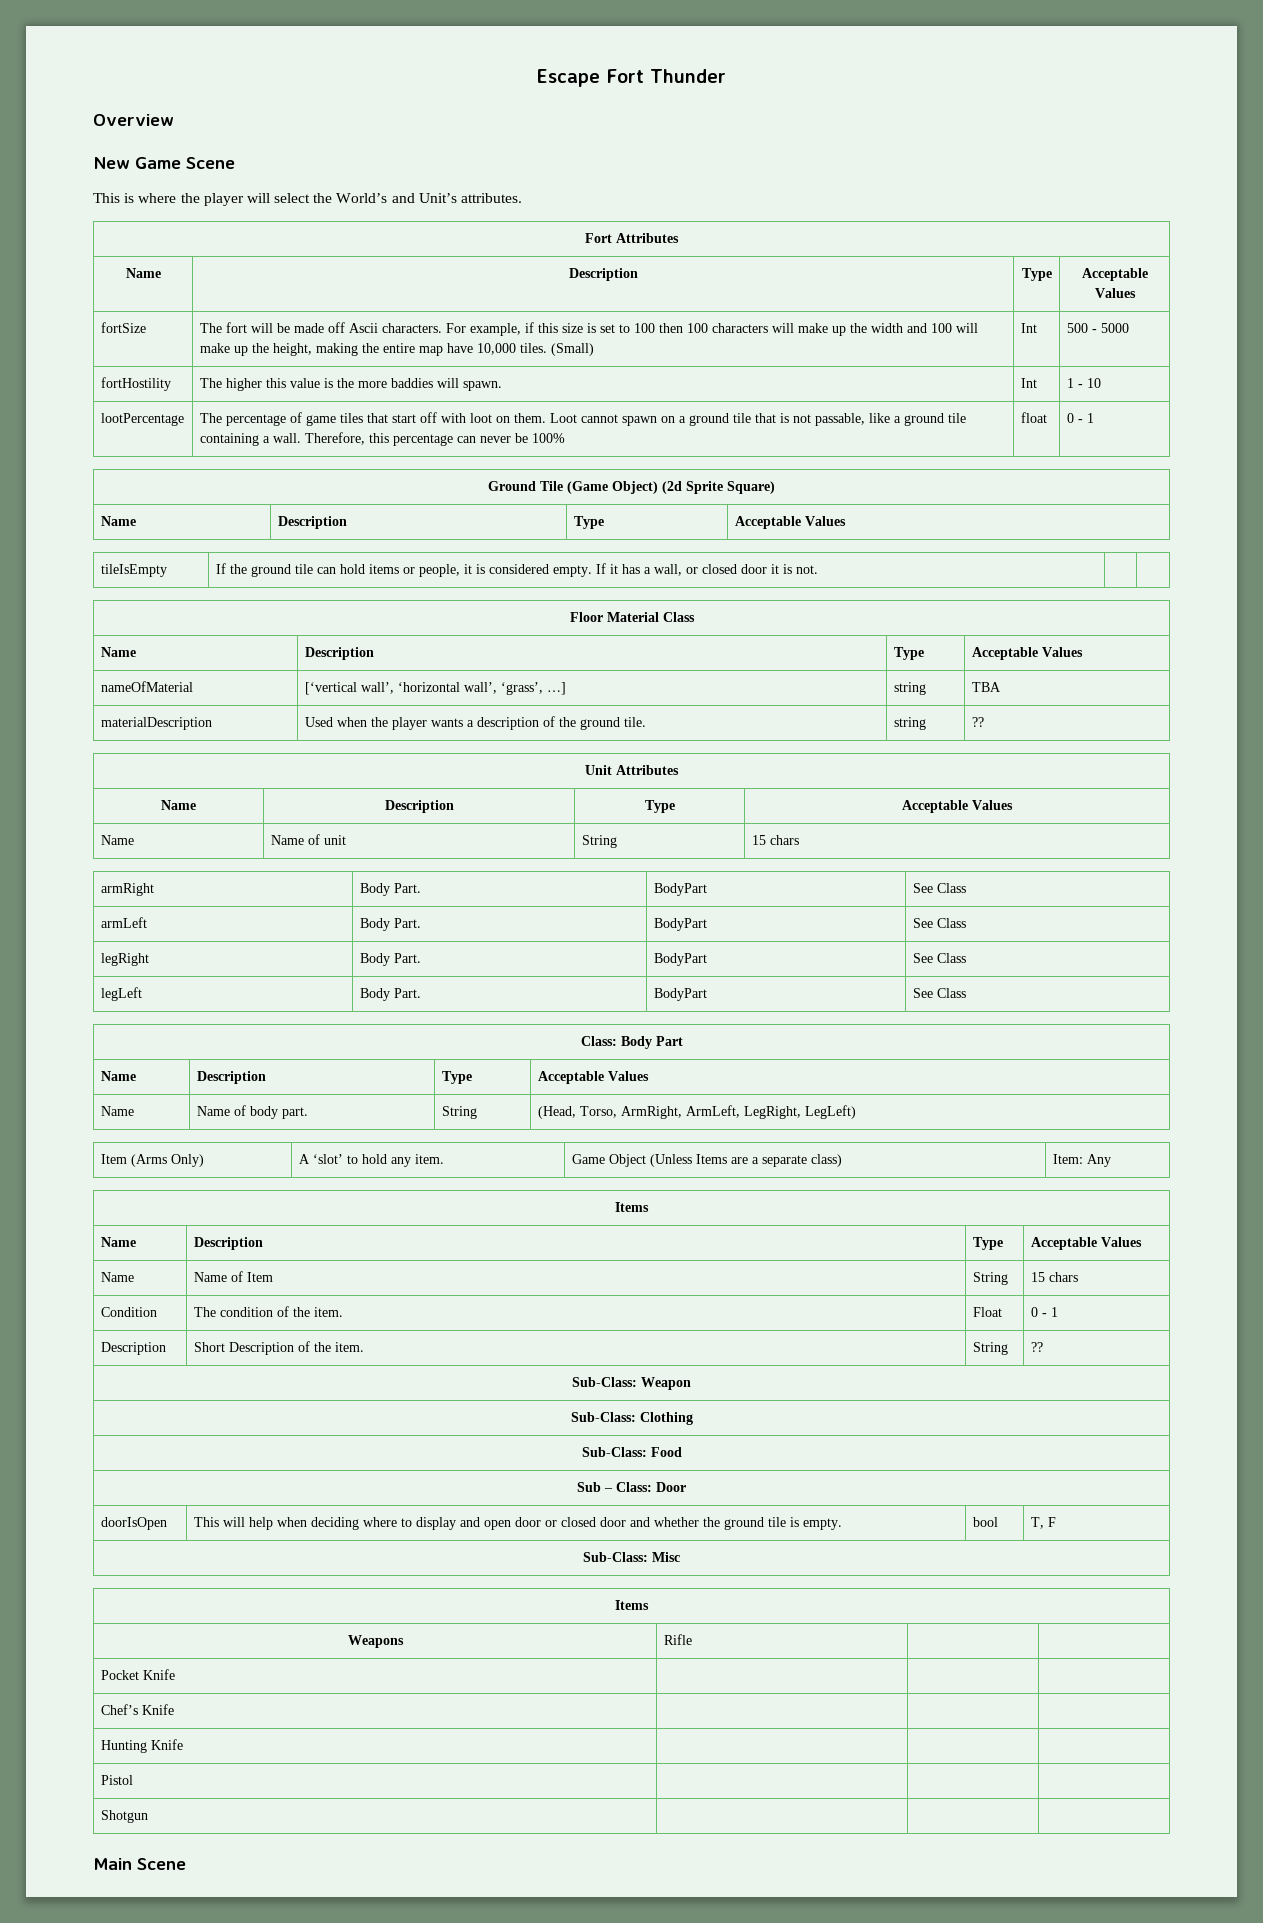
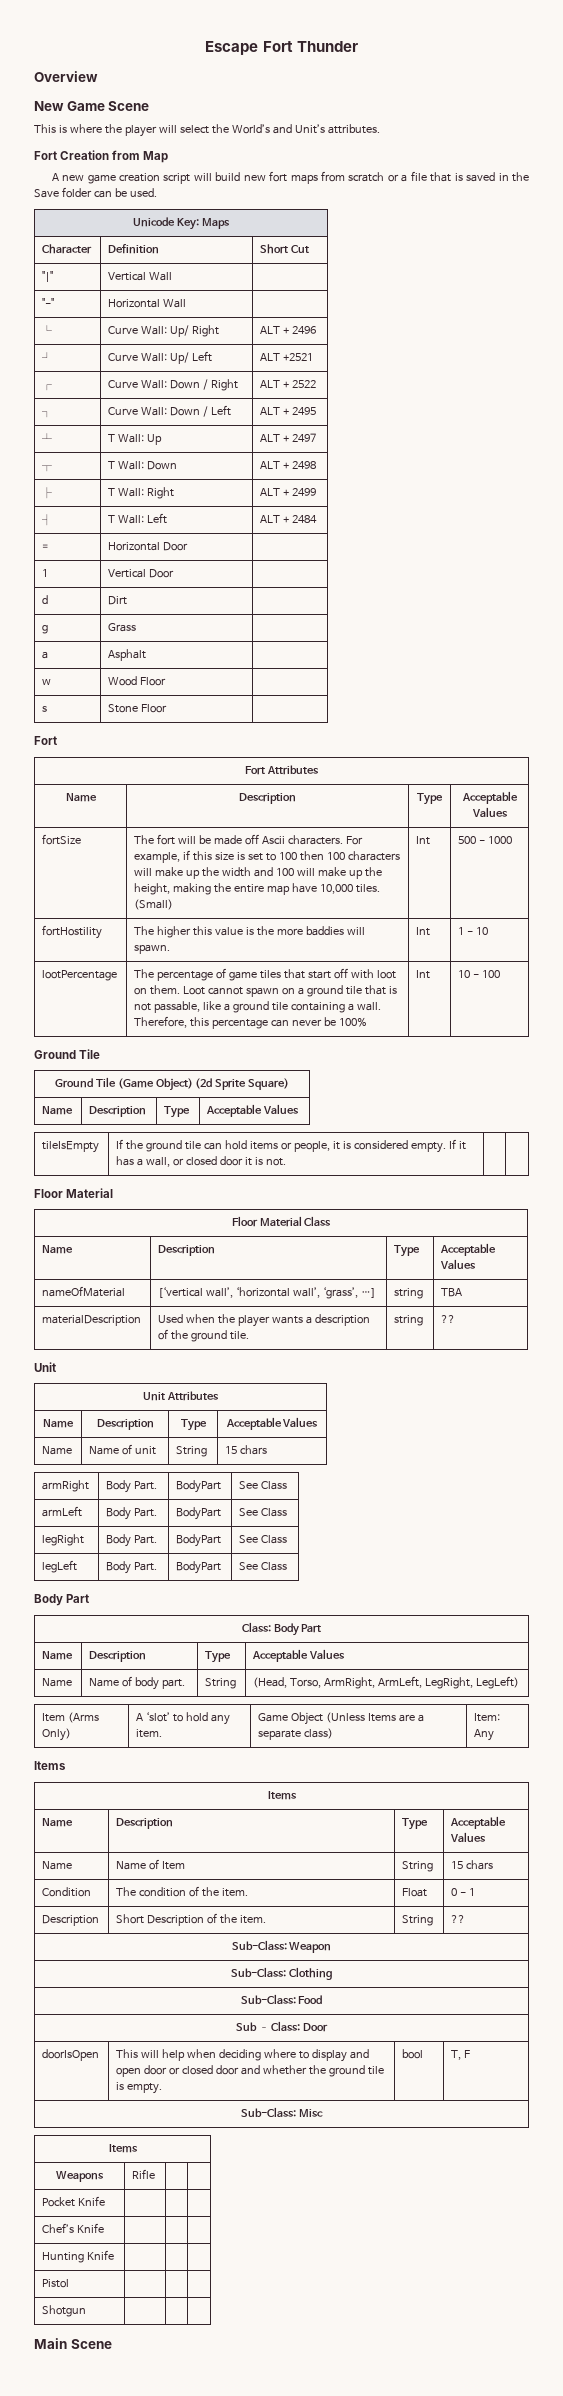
(523, 198) none -> [34,150,169,163] [51,171,530,184] [34,187,157,198] [133,217,230,230] [42,244,93,254] [108,244,160,254] [260,244,310,254] [42,271,54,282] [108,272,173,281] [42,298,55,307] [108,299,187,308] [42,325,53,334] [108,325,220,337] [260,326,317,334] [42,352,53,361] [108,351,213,364] [260,353,314,361] [42,384,53,391] [108,379,239,391] [260,380,317,388] [42,411,53,418] [108,405,232,417] [260,407,317,415] [42,433,53,442] [108,434,163,445] [260,433,317,442] [42,465,53,472] [108,461,178,470] [260,461,317,469] [42,487,53,499] [108,487,175,499] [260,488,317,496] [42,514,53,526] [108,513,168,524] [260,515,318,523] [42,544,49,550] [108,542,189,551] [42,569,49,577] [108,569,175,578] [42,595,49,604] [108,596,128,605] [42,625,49,634] [108,623,137,632] [42,651,49,659] [108,649,147,661] [42,679,52,685] [108,676,167,686] [42,706,48,712] [108,704,168,713] [34,736,57,745] // Fort Creation from Map // A new game creation script will build new fort maps from scratch or a file that is saved in the Save folder can be used. // Unicode Key: Maps // Character | Definition | Short Cut // "|" | Vertical Wall | // "-" | Horizontal Wall | // └ | Curve Wall: Up/ Right | ALT + 2496 // ┘ | Curve Wall: Up/ Left | ALT +2521 // ┌ | Curve Wall: Down / Right | ALT + 2522 // ┐ | Curve Wall: Down / Left | ALT + 2495 // ┴ | T Wall: Up | ALT + 2497 // ┬ | T Wall: Down | ALT + 2498 // ├ | T Wall: Right | ALT + 2499 // ┤ | T Wall: Left | ALT + 2484 // = | Horizontal Door | // 1 | Vertical Door | // d | Dirt | // g | Grass | // a | Asphalt | // w | Wood Floor | // s | Stone Floor | // Fort
[1100,323,1129,333] 5000 -> [488,836,513,844] 1000
[1020,412,1047,423] [1066,413,1094,423] float | 0 - 1 -> [416,970,431,979] [458,970,501,978] [34,1049,101,1059] Int | 10 - 100 // Ground Tile
(818, 569) none -> [34,1188,114,1198] // Floor Material
(984, 722) none -> [34,1362,56,1372] // Unit
(966, 993) none -> [34,1594,90,1606] // Body Part
(1111, 1160) none -> [34,1761,66,1770] // Items

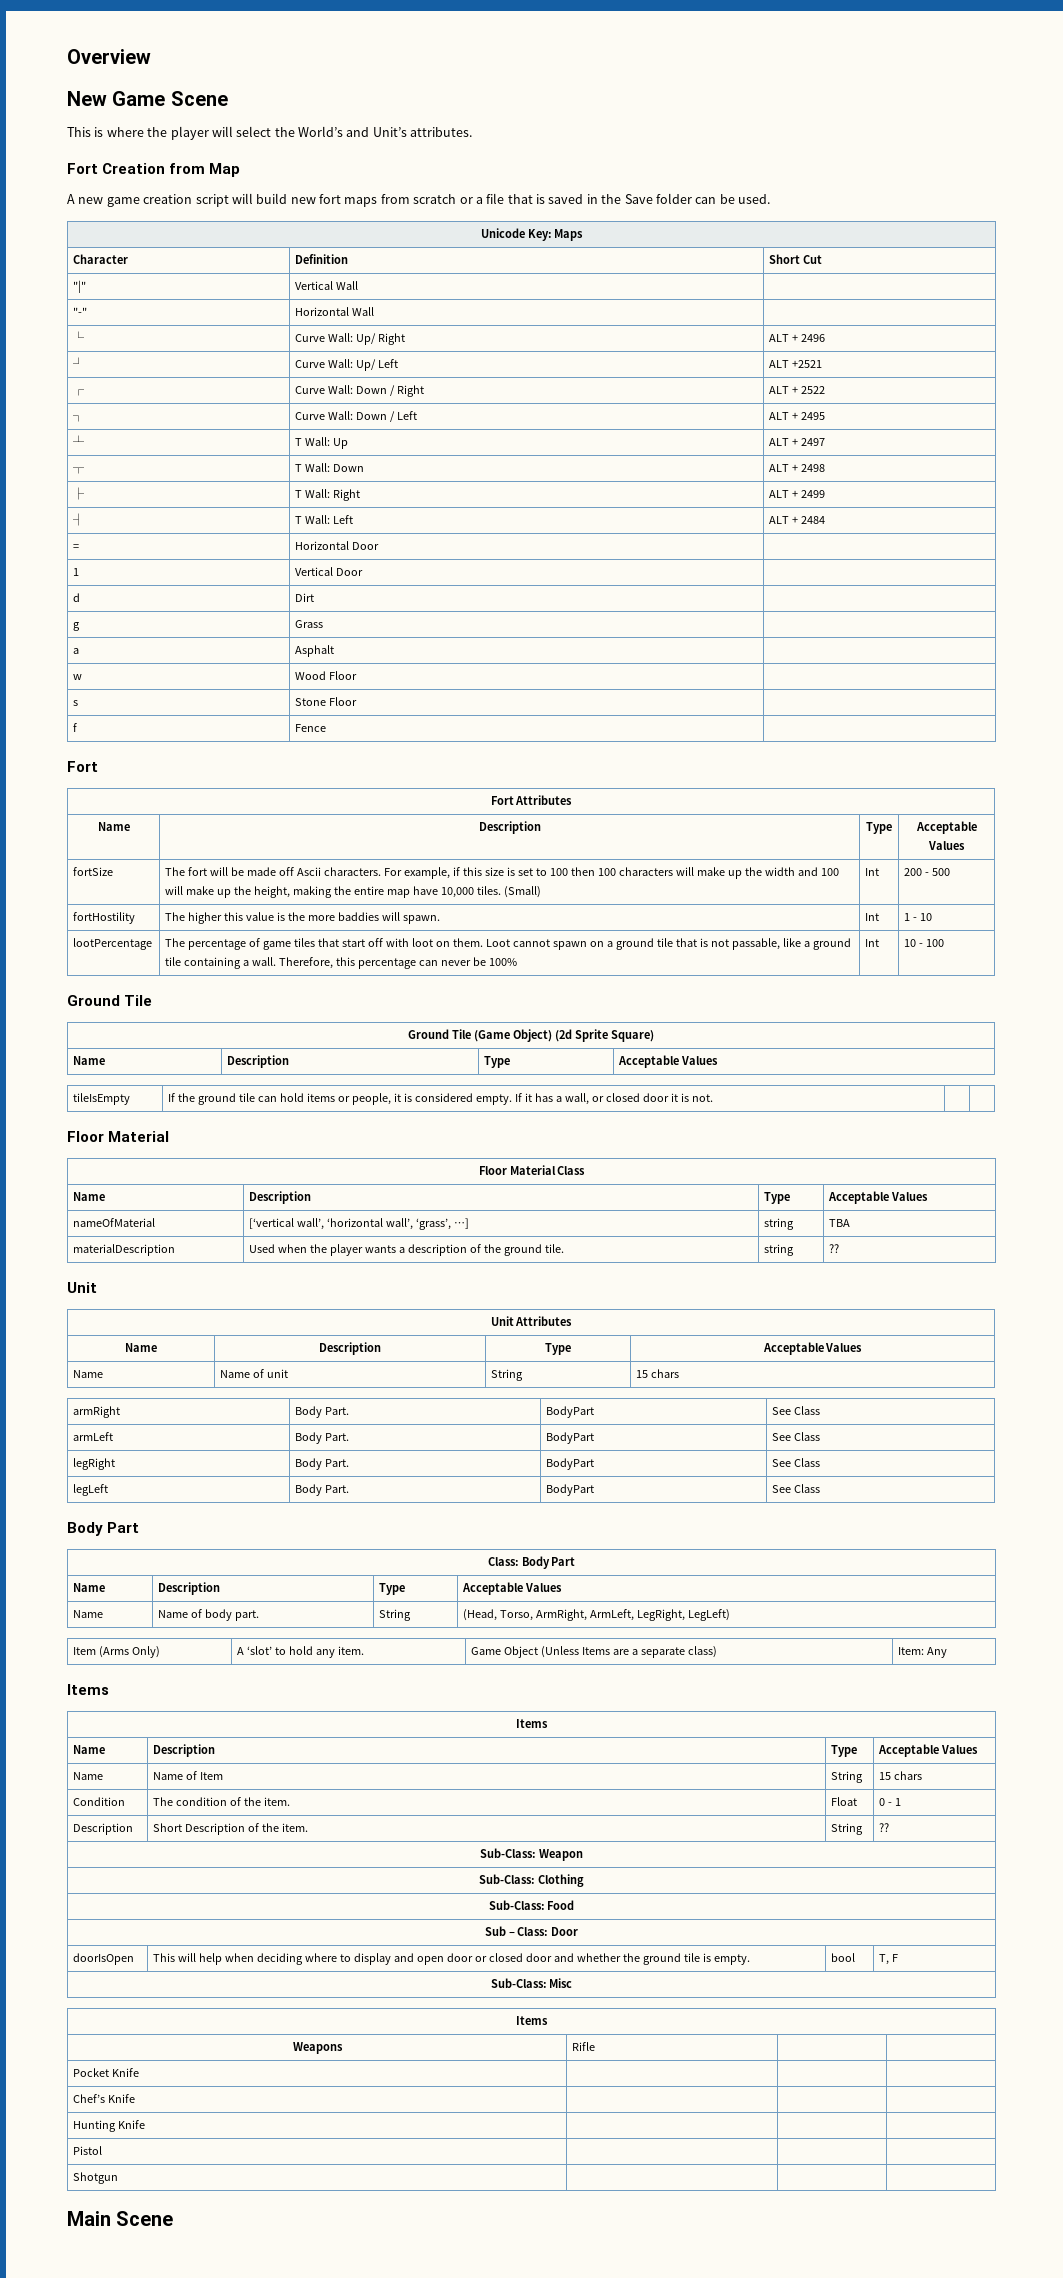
[205,41,358,55] Escape Fort Thunder // -> (67, 56) none
(168, 708) none -> [73,723,78,732] [295,724,327,732] // f | Fence |
(431, 840) none -> [904,868,930,876] 200 -
[479,836,513,844] - 1000 -> (951, 872) none

